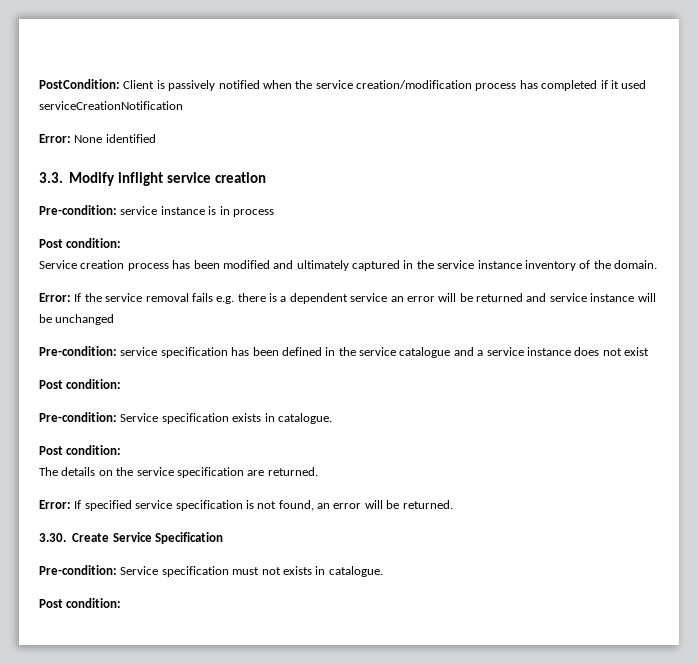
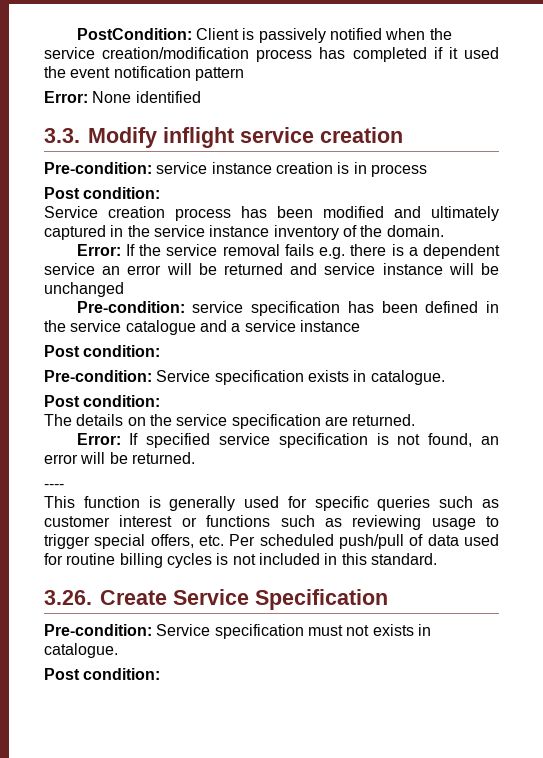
[39,101,183,110] serviceCreationNotification -> [44,66,244,81] the event notification pattern
(205, 210) none -> [275,162,333,174] creation
[574,347,649,356] does not exist -> (360, 326) none
[39,533,66,542] 3.30. -> [44,484,64,489] [44,496,499,511] [44,515,499,530] [44,534,499,549] [44,553,437,568] [44,590,92,605] ---- // This function is generally used for specific queries such as customer interest or functions such as reviewing usage to trigger special offers, etc. Per scheduled push/pull of data used for routine billing cycles is not included in this standard. // 3.26.

